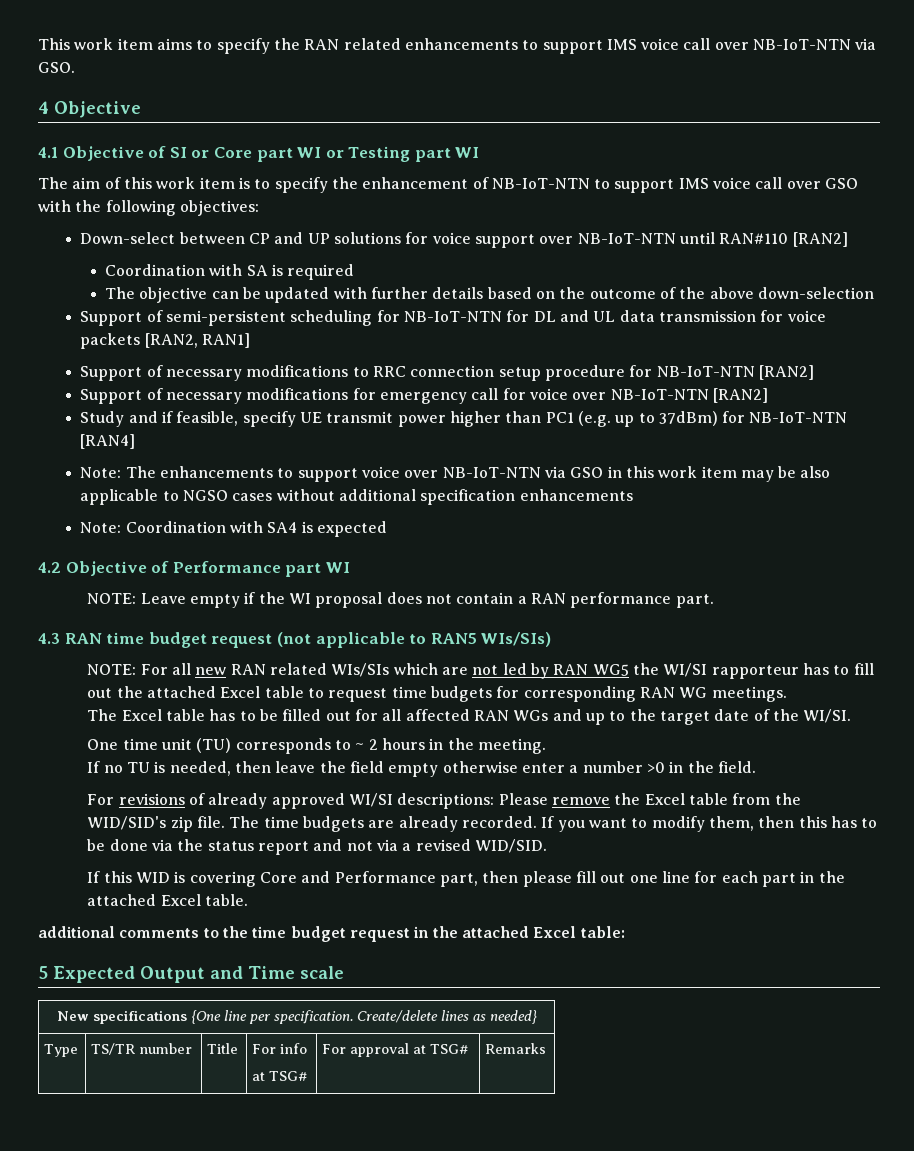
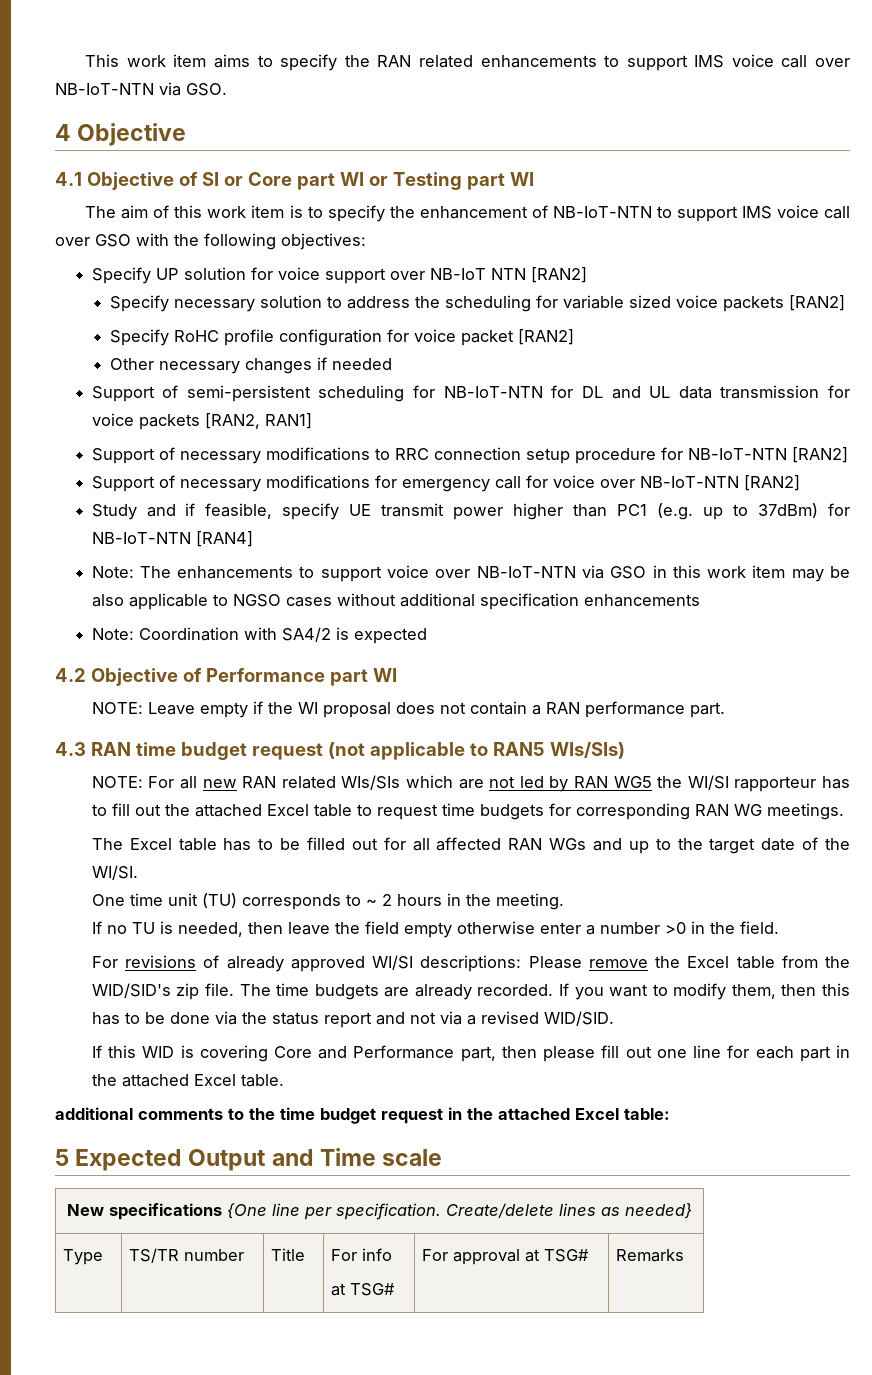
[80,232,848,248] [105,264,355,280] [105,287,874,303] Down-select between CP and UP solutions for voice support over NB-IoT-NTN until RAN#110 [RAN2] // Coordination with SA is required // The objective can be updated with further details based on the outcome of the above down-selection -> [91,267,587,284] [109,295,845,312] [109,329,574,346] [109,357,392,374] Specify UP solution for voice support over NB-IoT NTN [RAN2] // Specify necessary solution to address the scheduling for variable sized voice packets [RAN2] // Specify RoHC profile configuration for voice packet [RAN2] // Other necessary changes if needed
[267,522,298,533] SA4 -> [281,627,331,642] SA4/2

